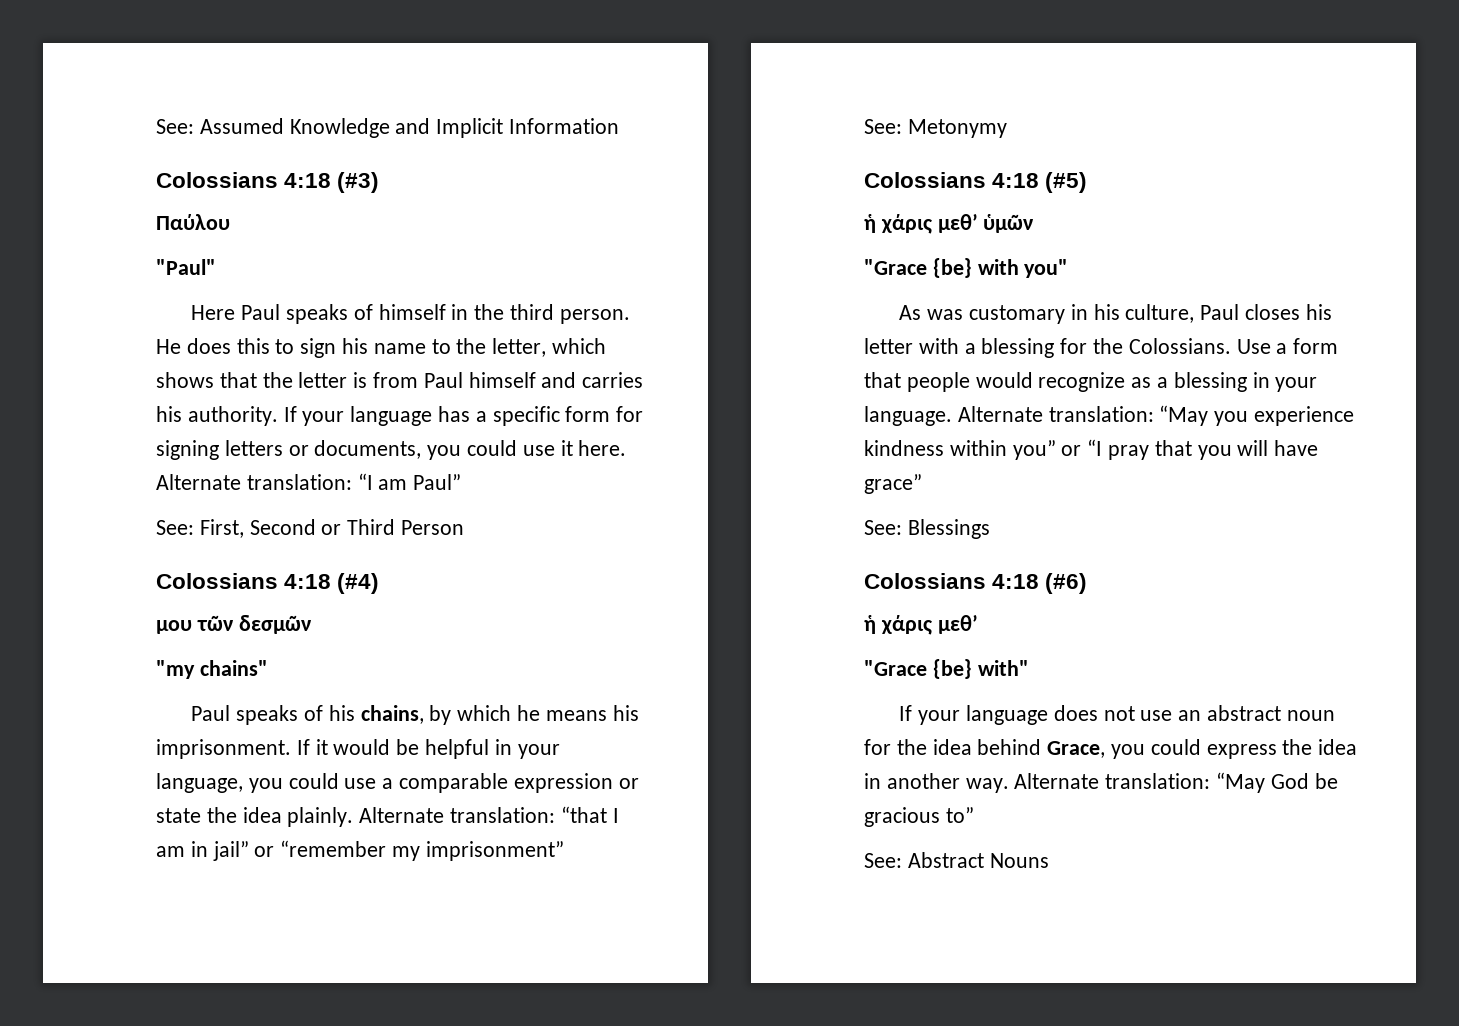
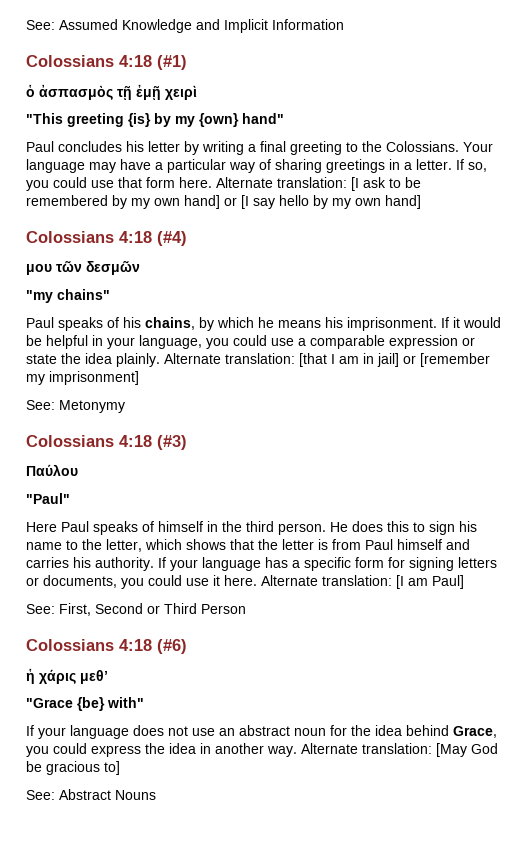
(620, 126) none -> [26,55,187,70] [26,84,197,100] [26,113,284,127] [26,141,493,155] [26,159,487,173] [26,177,421,191] [26,195,421,209] [26,231,187,246] [26,260,140,275] [26,289,110,303] [26,317,501,331] [26,335,475,349] [26,353,490,367] [26,371,139,385] [26,400,125,413] // Colossians 4:18 (#1) // ὁ ἀσπασμὸς τῇ ἐμῇ χειρὶ // "This greeting {is} by my {own} hand" // Paul concludes his letter by writing a final greeting to the Colossians. Your language may have a particular way of sharing greetings in a letter. If so, you could use that form here. Alternate translation: [I ask to be remembered by my own hand] or [I say hello by my own hand] // Colossians 4:18 (#4) // μου τῶν δεσμῶν // "my chains" // Paul speaks of his chains, by which he means his imprisonment. If it would be helpful in your language, you could use a comparable expression or state the idea plainly. Alternate translation: [that I am in jail] or [remember my imprisonment] // See: Metonymy
[357,473,462,490] “I am Paul” -> [396,575,464,589] [I am Paul]
[156,573,380,594] [156,615,312,634] [156,660,268,679] [191,705,639,725] [156,739,560,759] [156,773,639,793] [156,806,619,827] [156,840,564,861] [864,119,1007,138] [864,172,1088,193] [864,214,1035,234] [864,258,1069,278] [899,304,1332,324] [864,338,1339,358] [864,372,1318,392] [864,405,1355,426] [864,439,1319,460] [864,474,922,494] [864,519,990,539] // Colossians 4:18 (#4) // μου τῶν δεσμῶν // "my chains" // Paul speaks of his chains, by which he means his imprisonment. If it would be helpful in your language, you could use a comparable expression or state the idea plainly. Alternate translation: “that I am in jail” or “remember my imprisonment” // See: Metonymy // Colossians 4:18 (#5) // ἡ χάρις μεθ’ ὑμῶν // "Grace {be} with you" // As was customary in his culture, Paul closes his letter with a blessing for the Colossians. Use a form that people would recognize as a blessing in your language. Alternate translation: “May you experience kindness within you” or “I pray that you will have grace” // See: Blessings -> (246, 609) none
[1216,772,1266,793] “May -> [436,743,467,757] [May
[945,807,974,823] to” -> [104,761,120,775] to]

